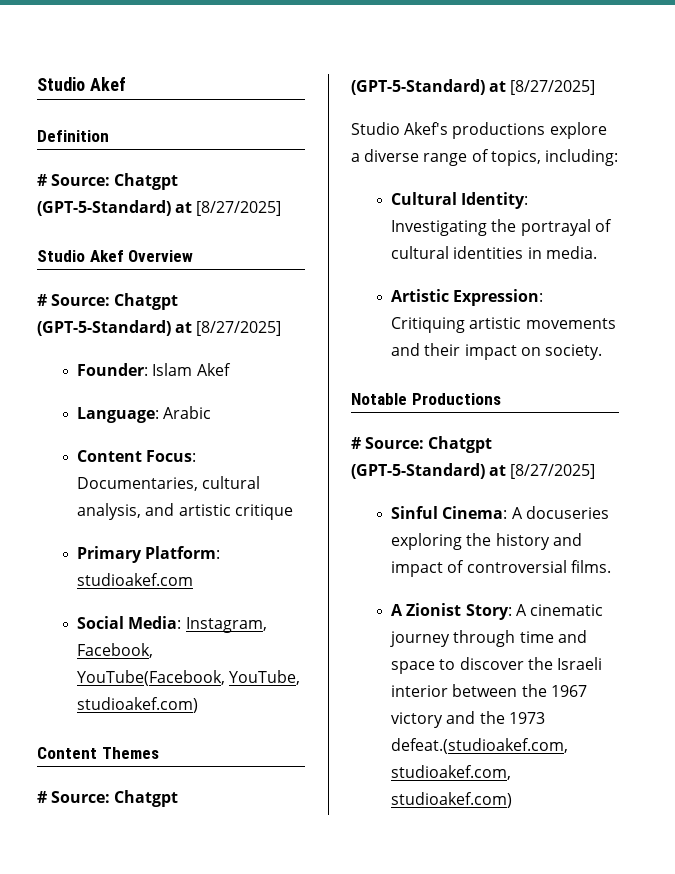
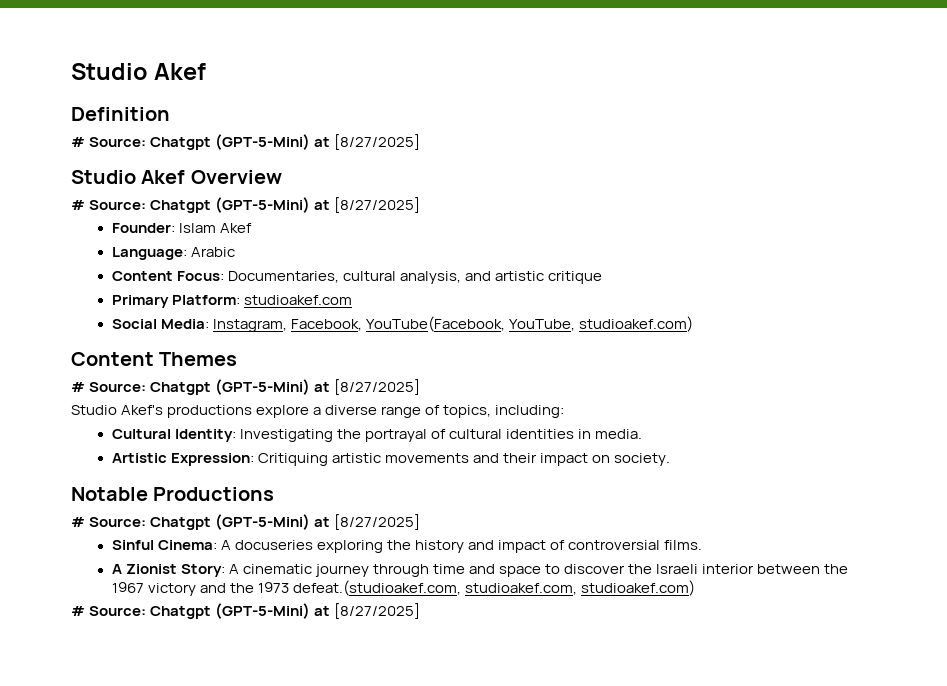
[37,200,171,216] (GPT-5-Standard) -> [215,134,311,150] (GPT-5-Mini)
[37,320,171,336] (GPT-5-Standard) -> [215,197,311,213] (GPT-5-Mini)
[351,79,485,95] (GPT-5-Standard) -> [215,379,311,395] (GPT-5-Mini)
[351,463,485,479] (GPT-5-Standard) -> [215,514,311,530] (GPT-5-Mini)
(513, 800) none -> [71,603,421,619] // # Source: Chatgpt (GPT-5-Mini) at [8/27/2025]

